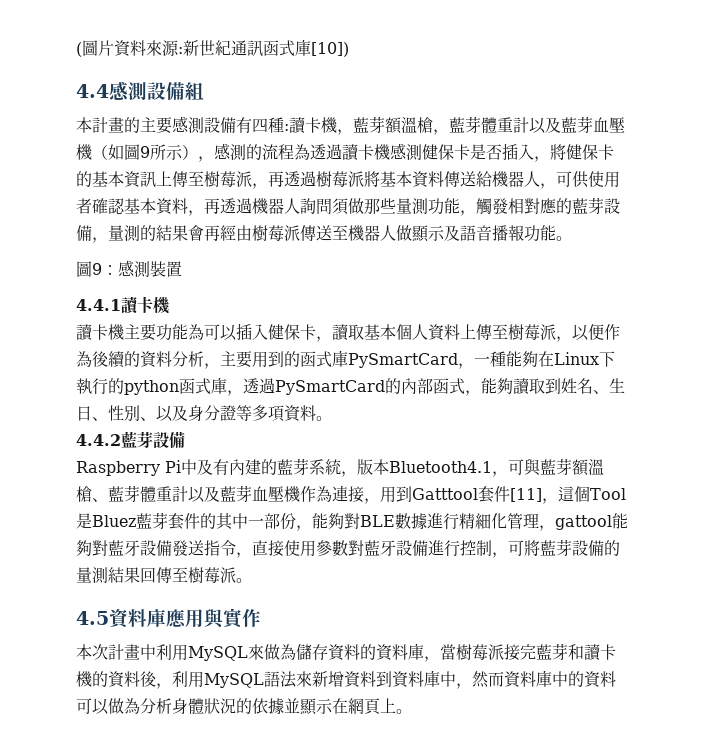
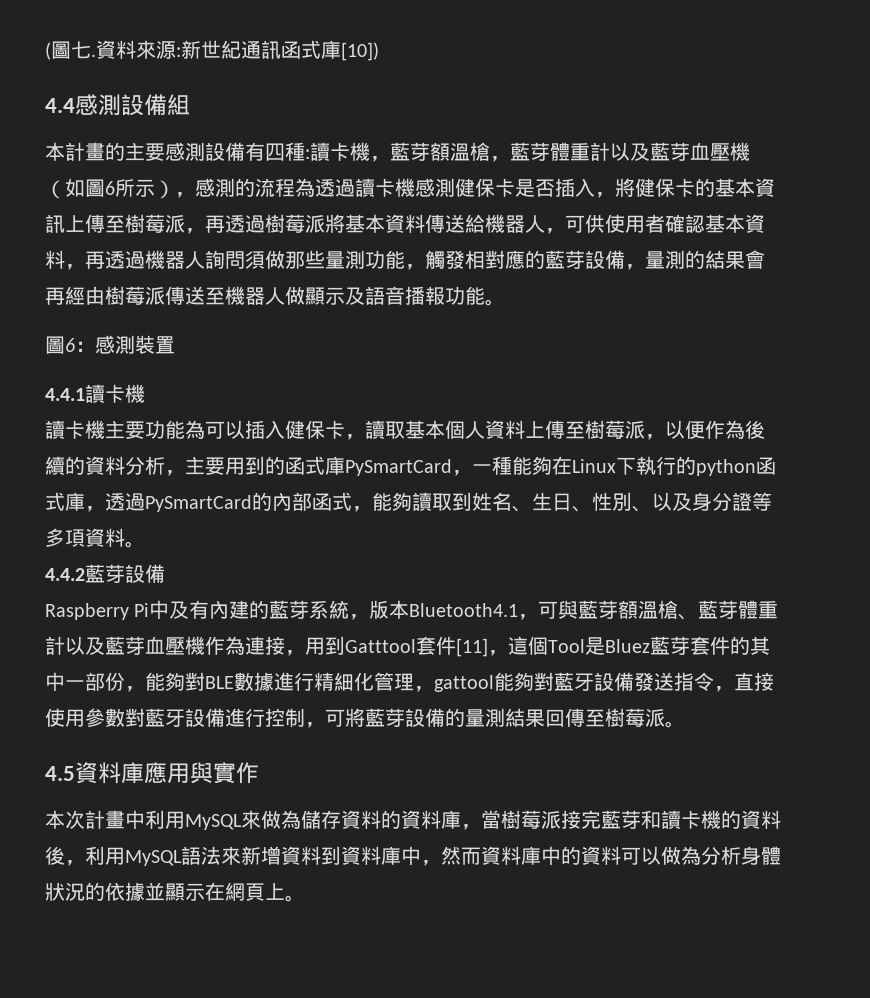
[98,40,114,56] 片 -> [71,41,96,59] 七.
[140,146,150,158] 9 -> [105,181,115,195] 6
[92,263,102,275] 9 -> [65,338,75,352] 6

